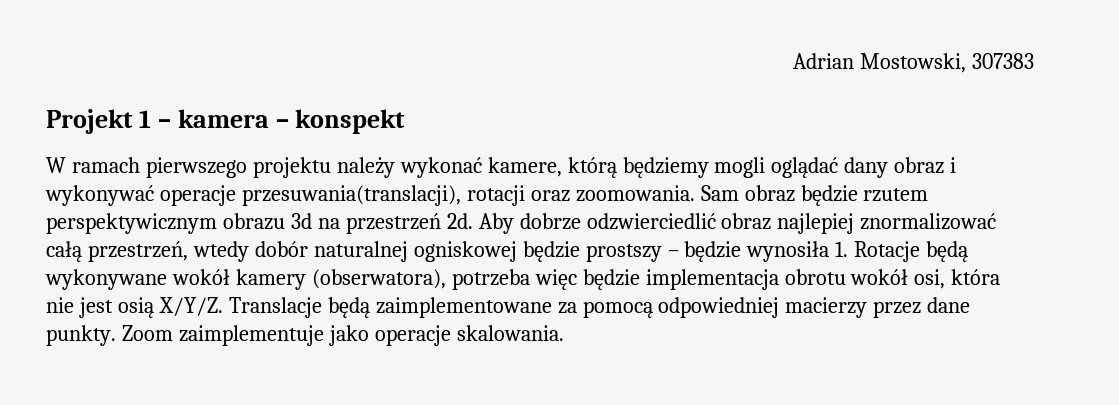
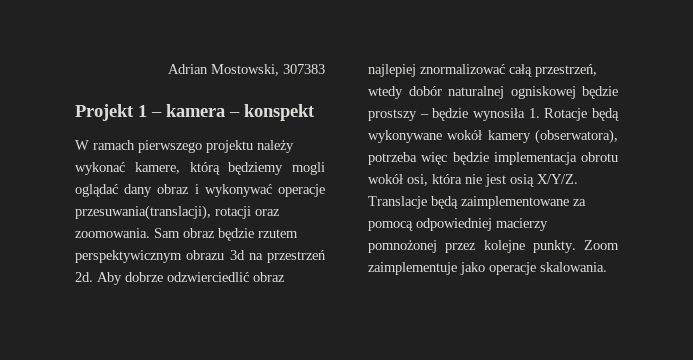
[873,297,971,318] przez dane -> [368,240,525,253] pomnożonej przez kolejne

